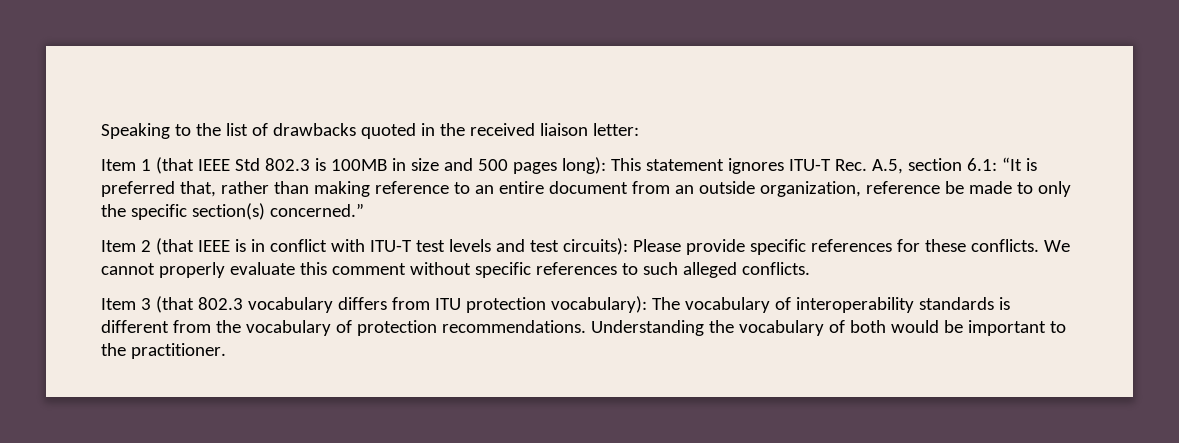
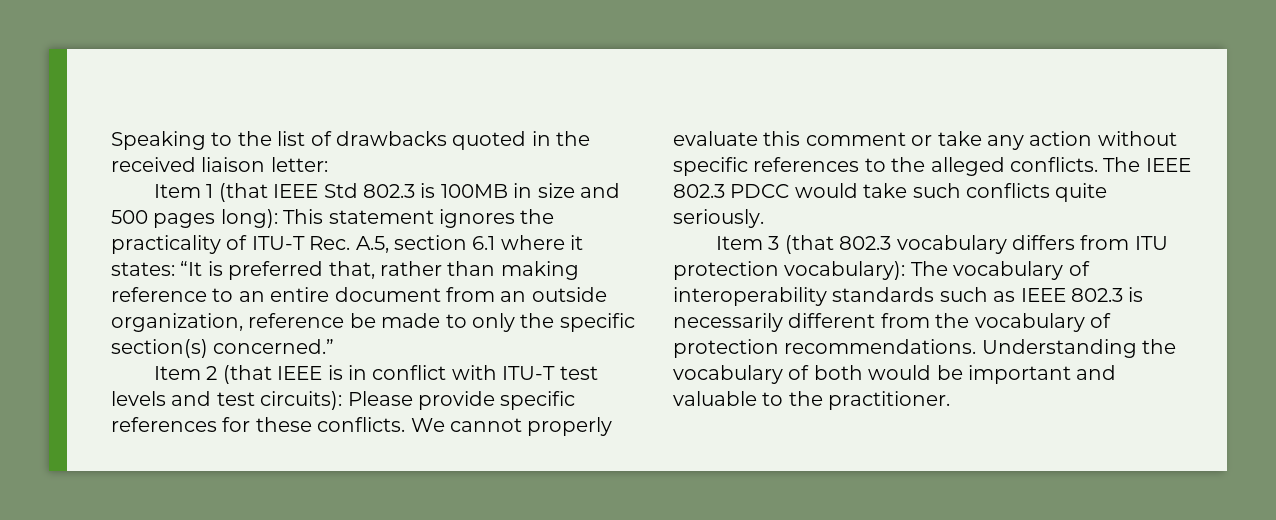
(784, 166) none -> [520,209,555,224] [111,235,248,254] the practicality of
[966,158,997,171] 6.1: -> [472,235,584,250] [111,262,175,276] 6.1 where it states:
(406, 269) none -> [911,131,1093,150] or take any action
[642,262,678,275] such -> [891,157,926,172] the
(810, 268) none -> [1103,157,1191,172] [673,183,1108,202] [673,209,764,228] The IEEE 802.3 PDCC would take such conflicts quite seriously.
[998,297,1010,310] is -> [939,287,1144,302] [673,313,783,332] such as IEEE 802.3 is necessarily
(1046, 328) none -> [1076,365,1117,380] [673,391,757,406] and valuable

